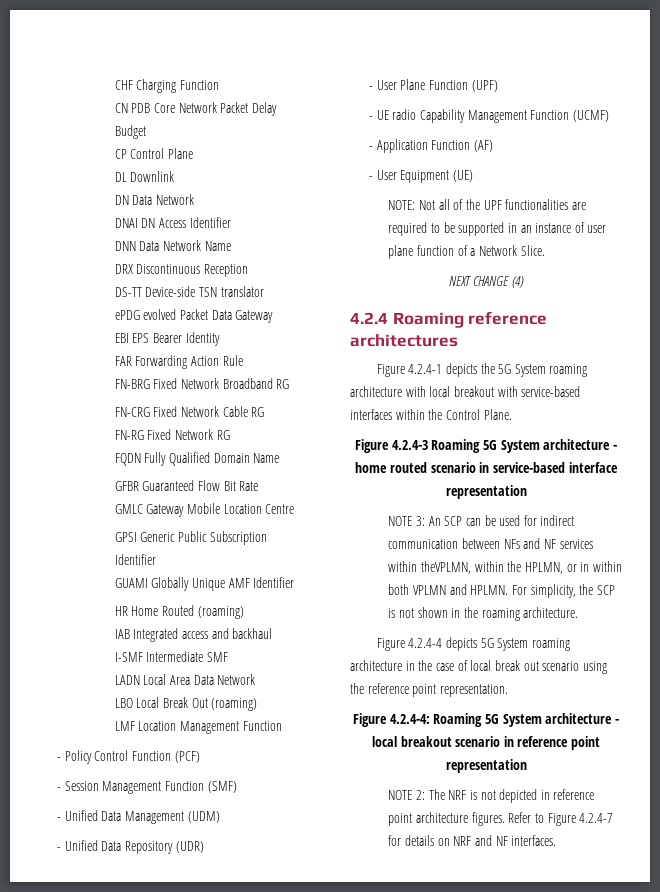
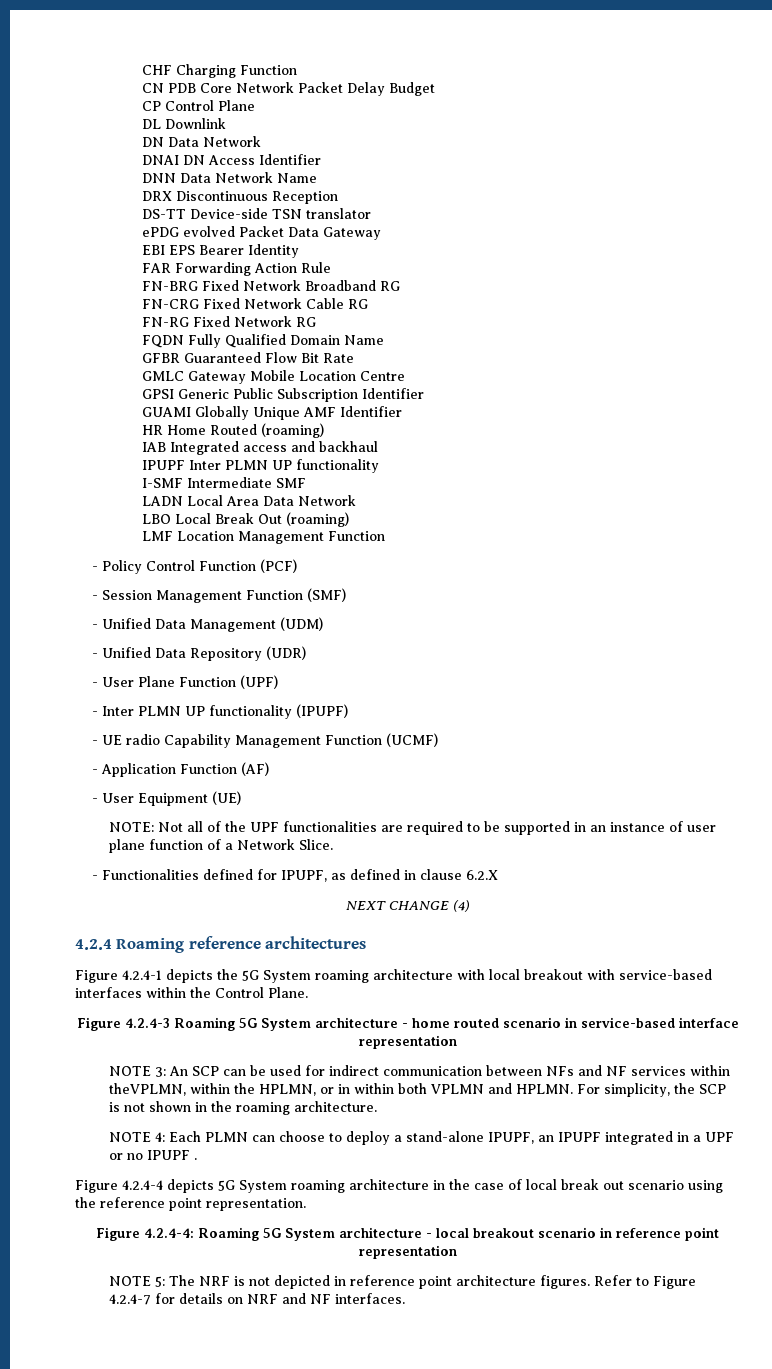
(273, 633) none -> [142,459,380,473] // IPUPF Inter PLMN UP functionality
(498, 86) none -> [91,704,348,719] // - Inter PLMN UP functionality (IPUPF)
(545, 250) none -> [91,869,498,882] // - Functionalities defined for IPUPF, as defined in clause 6.2.X
(579, 612) none -> [108,1131,734,1145] [108,1150,197,1160] // NOTE 4: Each PLMN can choose to deploy a stand-alone IPUPF, an IPUPF integrated in a UPF or no IPUPF .
[415,790,425,800] 2: -> [154,1276,165,1287] 5:

